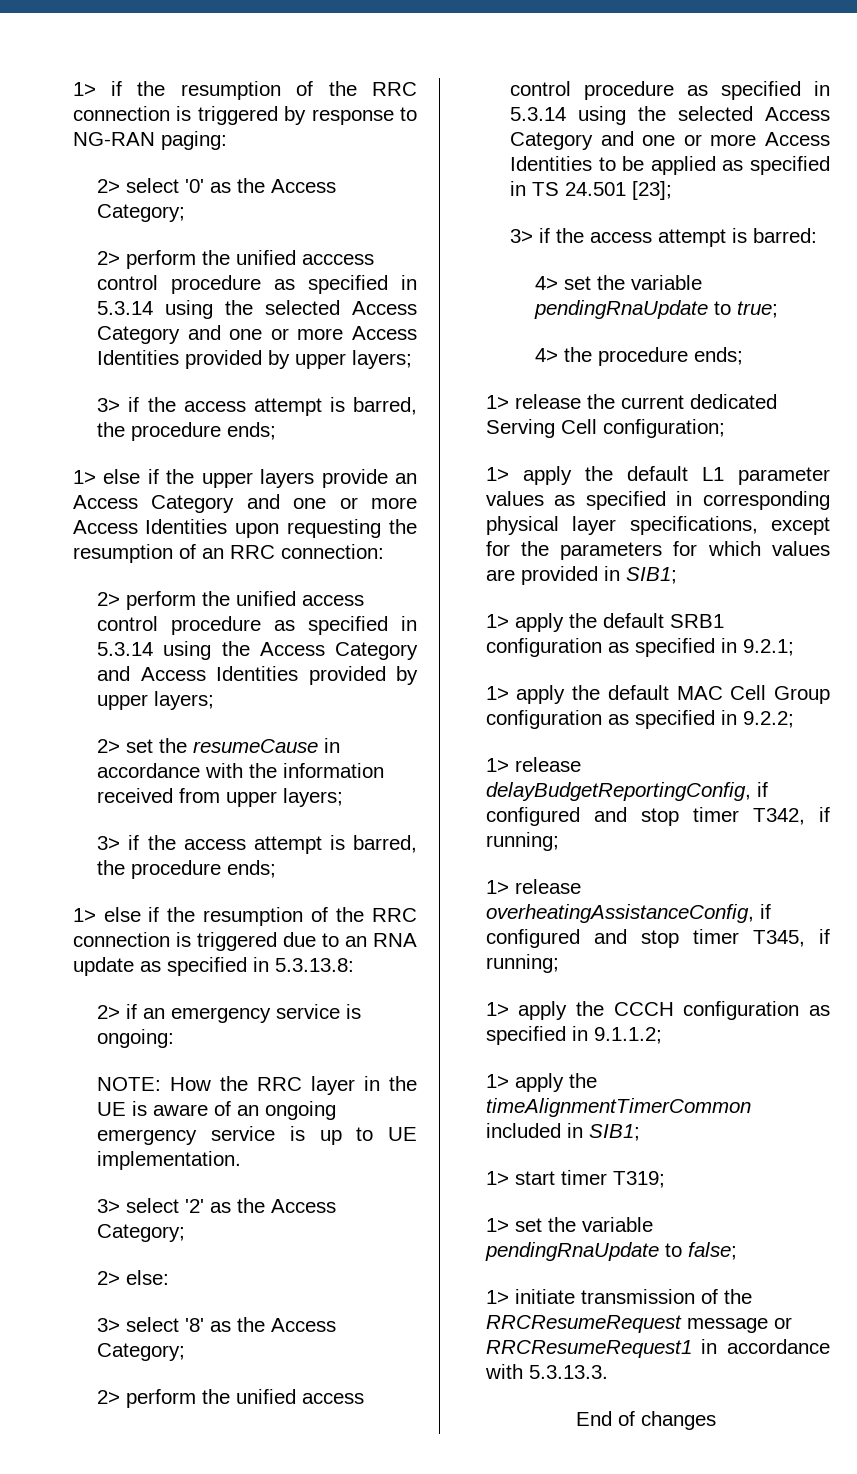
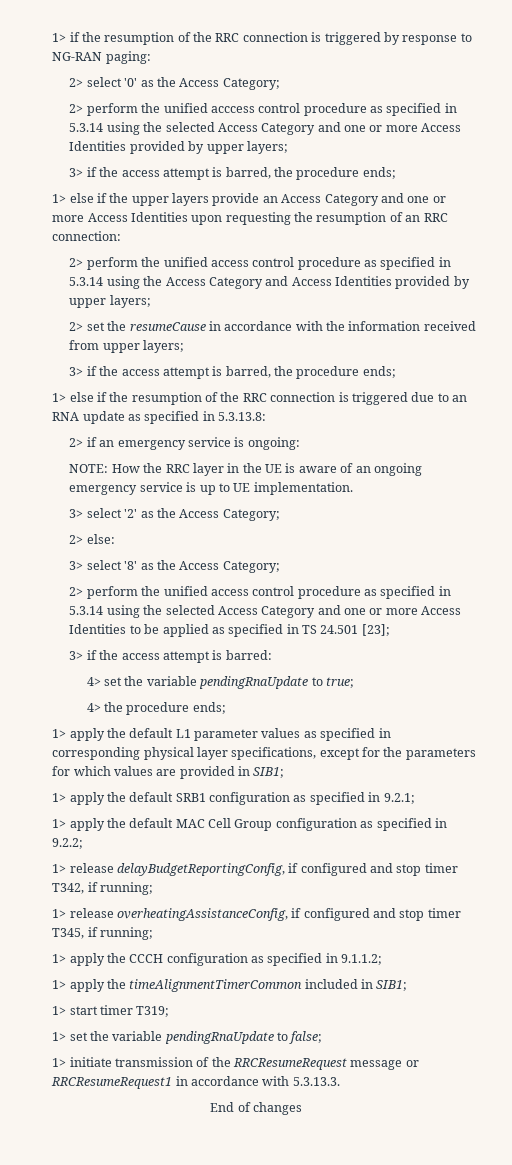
[485,394,777,409] [485,419,725,438] // 1> release the current dedicated Serving Cell configuration; -> (226, 708) none

